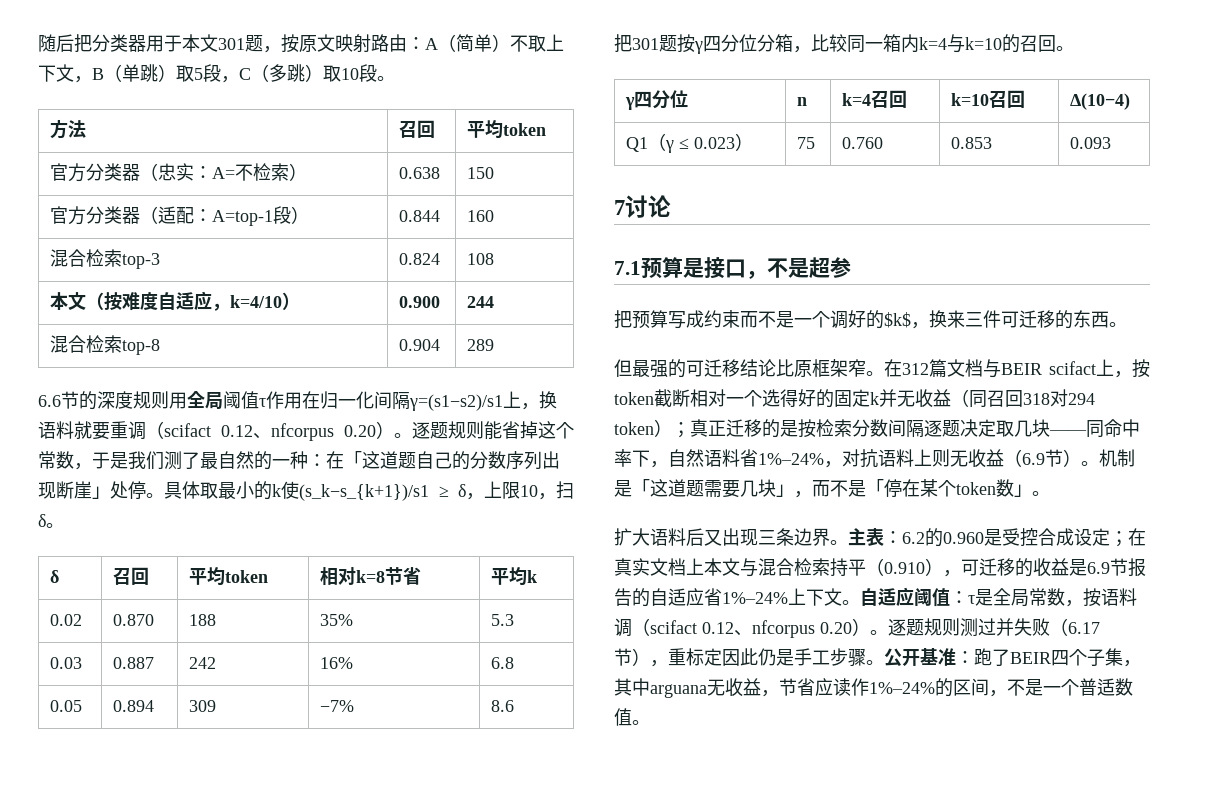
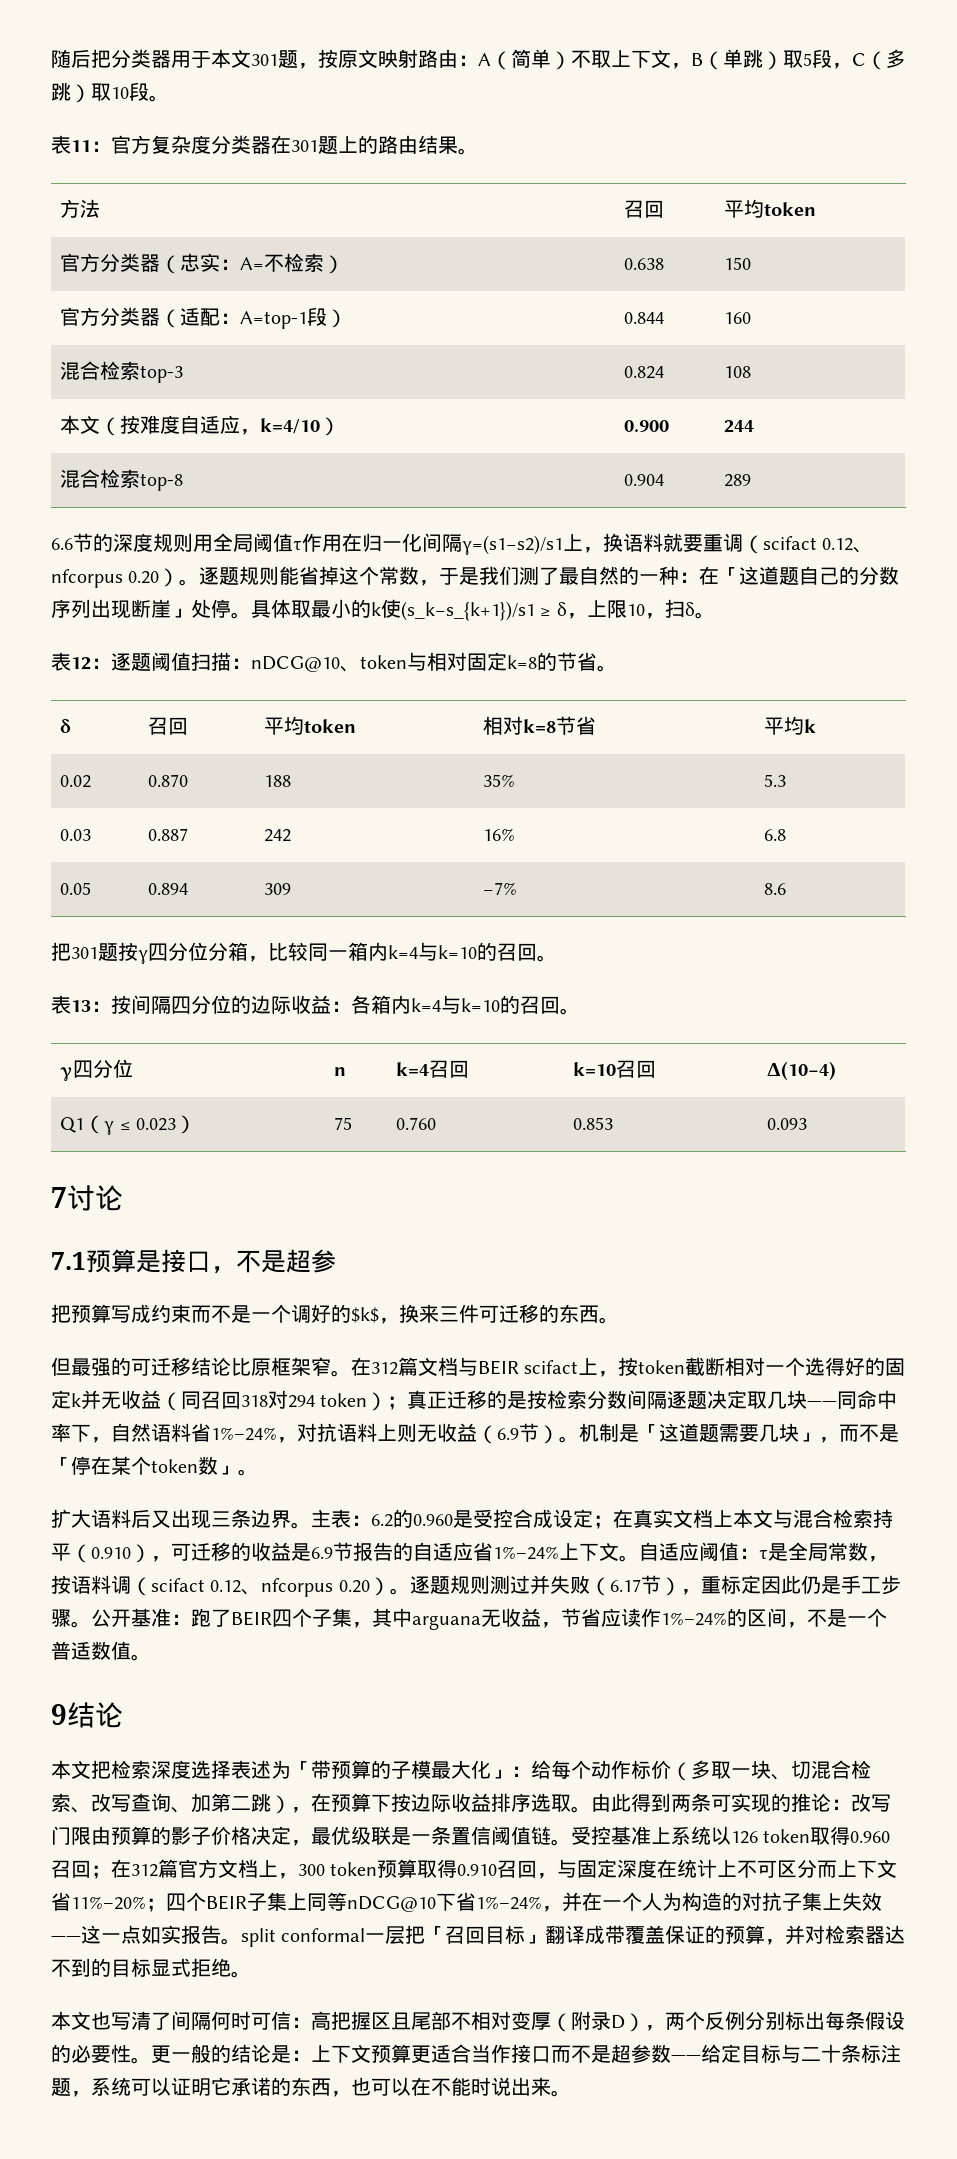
(395, 78) none -> [51,135,478,155] // 表11：官方复杂度分类器在301题上的路由结果。
(64, 525) none -> [51,652,617,672] // 表12：逐题阈值扫描：nDCG@10、token与相对固定k=8的节省。
(1074, 48) none -> [51,995,580,1015] // 表13：按间隔四分位的边际收益：各箱内k=4与k=10的召回。
(650, 722) none -> [51,1702,123,1728] [51,1760,871,1781] [51,1793,891,1814] [51,1826,891,1846] [51,1859,898,1879] [51,1892,882,1912] [51,1925,906,1947] [51,1958,251,1978] [51,2011,905,2032] [51,2044,901,2064] [51,2077,571,2097] // 9结论 // 本文把检索深度选择表述为「带预算的子模最大化」：给每个动作标价（多取一块、切混合检索、改写查询、加第二跳），在预算下按边际收益排序选取。由此得到两条可实现的推论：改写门限由预算的影子价格决定，最优级联是一条置信阈值链。受控基准上系统以126 token取得0.960召回；在312篇官方文档上，300 token预算取得0.910召回，与固定深度在统计上不可区分而上下文省11%–20%；四个BEIR子集上同等nDCG@10下省1%–24%，并在一个人为构造的对抗子集上失效——这一点如实报告。split conformal一层把「召回目标」翻译成带覆盖保证的预算，并对检索器达不到的目标显式拒绝。 // 本文也写清了间隔何时可信：高把握区且尾部不相对变厚（附录D），两个反例分别标出每条假设的必要性。更一般的结论是：上下文预算更适合当作接口而不是超参数——给定目标与二十条标注题，系统可以证明它承诺的东西，也可以在不能时说出来。

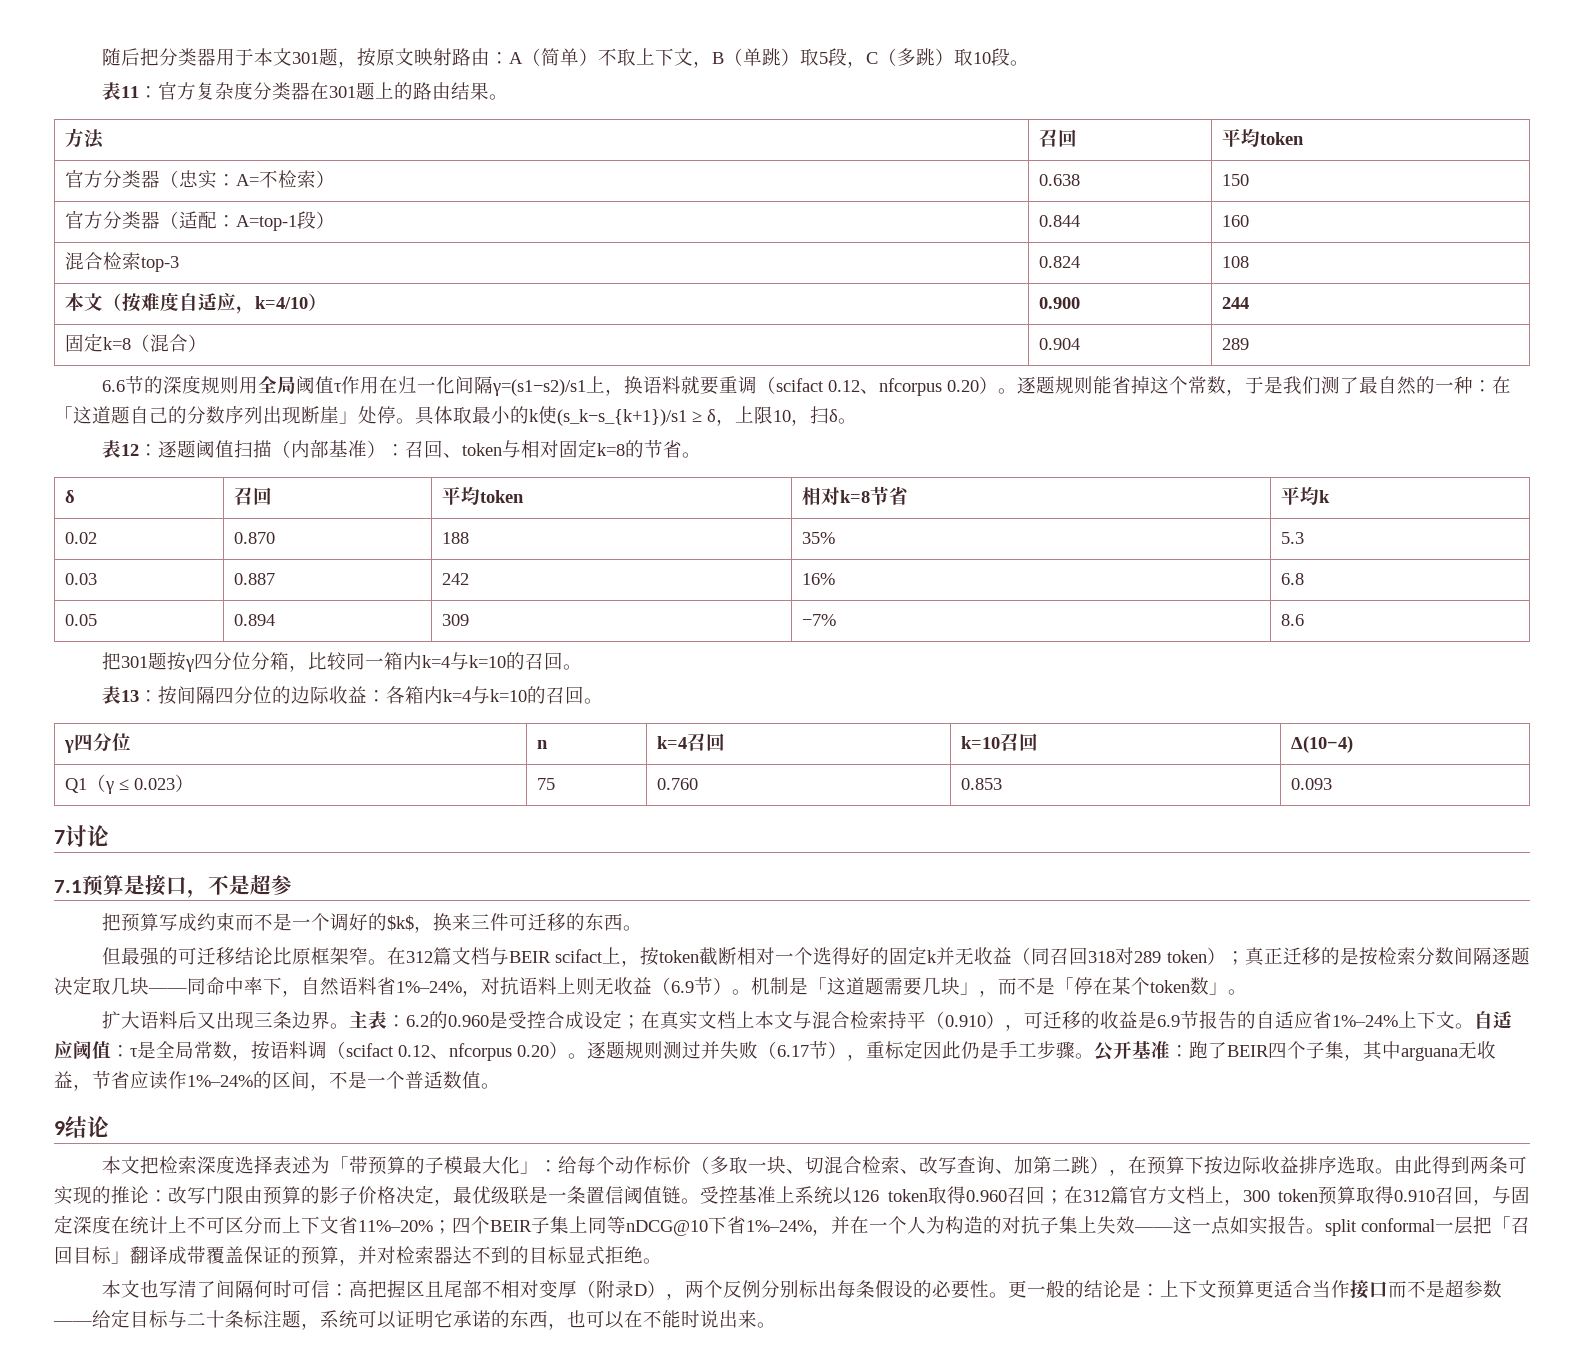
[60,469,184,491] 混合检索top-8 -> [64,333,207,352] 固定k=8（混合）
[231,656,340,672] ：nDCG@10 -> [271,440,443,458] （内部基准）：召回
[288,1395,315,1408] 294 -> [1134,951,1162,963] 289

